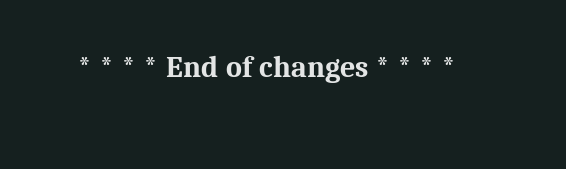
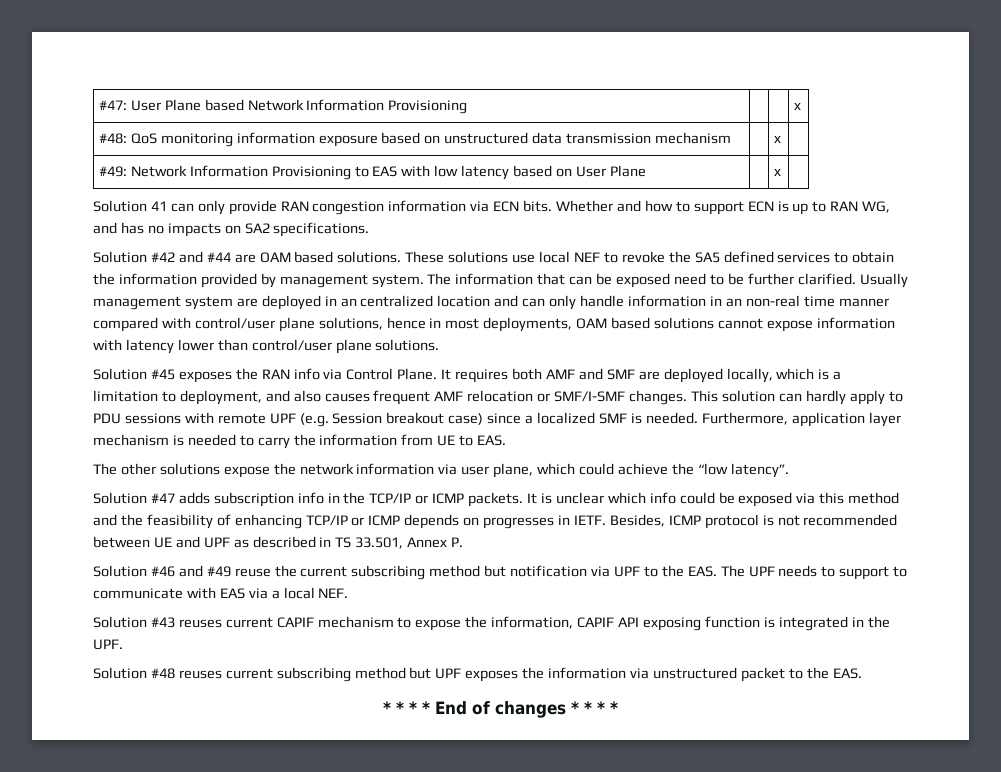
(77, 67) none -> [98,99,468,114] [793,102,801,110] [98,132,732,147] [773,135,781,143] [98,165,646,180] [773,168,781,176] [93,200,891,215] [93,222,370,237] [93,251,895,263] [93,273,908,288] [93,295,889,310] [93,317,895,332] [93,339,440,354] [93,368,842,383] [93,390,903,405] [93,412,901,427] [93,434,507,449] [93,463,789,478] [93,492,900,507] [93,514,898,529] [93,536,464,549] [93,565,908,580] [93,587,349,599] [93,616,890,631] [93,639,123,650] [93,667,862,682] #47: User Plane based Network Information Provisioning | | | x // #48: QoS monitoring information exposure based on unstructured data transmission mechanism | | x | // #49: Network Information Provisioning to EAS with low latency based on User Plane | | x | // Solution 41 can only provide RAN congestion information via ECN bits. Whether and how to support ECN is up to RAN WG, and has no impacts on SA2 specifications. // Solution #42 and #44 are OAM based solutions. These solutions use local NEF to revoke the SA5 defined services to obtain the information provided by management system. The information that can be exposed need to be further clarified. Usually management system are deployed in an centralized location and can only handle information in an non-real time manner compared with control/user plane solutions, hence in most deployments, OAM based solutions cannot expose information with latency lower than control/user plane solutions. // Solution #45 exposes the RAN info via Control Plane. It requires both AMF and SMF are deployed locally, which is a limitation to deployment, and also causes frequent AMF relocation or SMF/I-SMF changes. This solution can hardly apply to PDU sessions with remote UPF (e.g. Session breakout case) since a localized SMF is needed. Furthermore, application layer mechanism is needed to carry the information from UE to EAS. // The other solutions expose the network information via user plane, which could achieve the “low latency”. // Solution #47 adds subscription info in the TCP/IP or ICMP packets. It is unclear which info could be exposed via this method and the feasibility of enhancing TCP/IP or ICMP depends on progresses in IETF. Besides, ICMP protocol is not recommended between UE and UPF as described in TS 33.501, Annex P. // Solution #46 and #49 reuse the current subscribing method but notification via UPF to the EAS. The UPF needs to support to communicate with EAS via a local NEF. // Solution #43 reuses current CAPIF mechanism to expose the information, CAPIF API exposing function is integrated in the UPF. // Solution #48 reuses current subscribing method but UPF exposes the information via unstructured packet to the EAS. //

